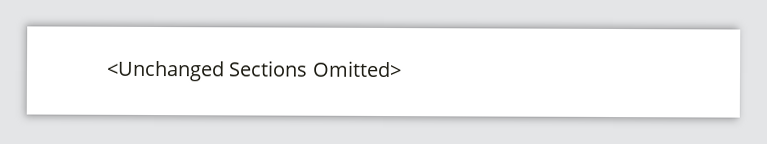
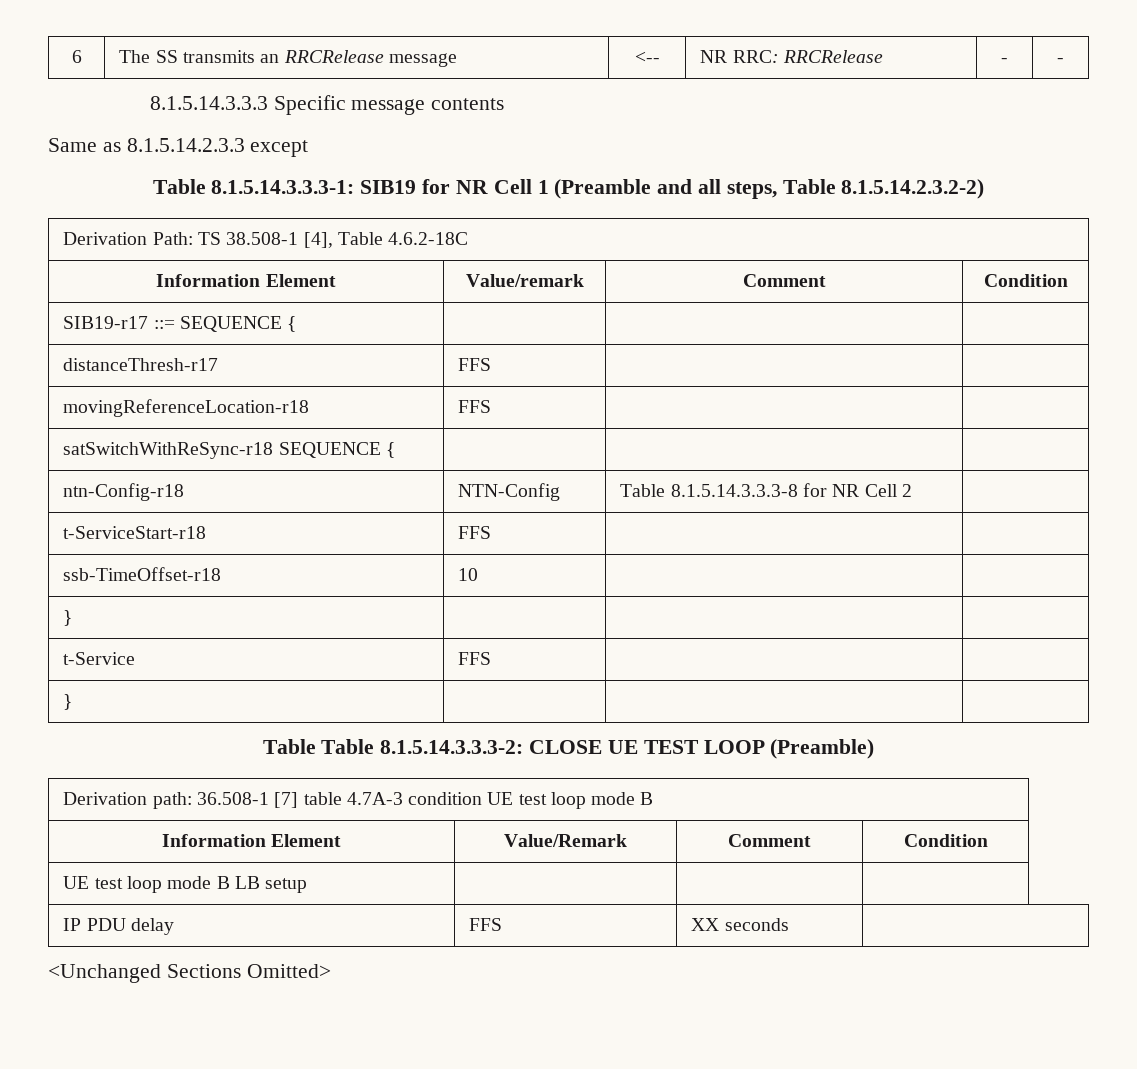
(106, 71) none -> [71,50,82,63] [119,50,457,67] [634,51,660,63] [700,50,883,63] [1001,58,1008,63] [1057,58,1064,63] [149,95,505,115] [48,138,309,157] [152,179,985,199] [63,232,469,248] [156,274,336,287] [465,274,584,287] [742,274,826,287] [983,274,1068,287] [63,316,297,332] [63,358,219,371] [458,358,492,371] [63,399,310,417] [458,400,492,413] [63,442,395,459] [63,483,185,501] [458,483,561,501] [620,483,912,497] [63,526,207,539] [458,526,492,539] [63,567,222,581] [458,568,479,581] [63,610,73,626] [63,652,136,665] [458,652,492,665] [63,694,73,710] [262,739,875,759] [63,792,654,809] [161,834,342,847] [504,834,627,847] [728,834,811,847] [903,834,988,847] [63,876,308,893] [63,918,174,935] [469,918,503,931] [691,918,789,931] 6 | The SS transmits an RRCRelease message | <-- | NR RRC: RRCRelease | - | - // 8.1.5.14.3.3.3 Specific message contents // Same as 8.1.5.14.2.3.3 except // Table 8.1.5.14.3.3.3-1: SIB19 for NR Cell 1 (Preamble and all steps, Table 8.1.5.14.2.3.2-2) // Derivation Path: TS 38.508-1 [4], Table 4.6.2-18C // Information Element | Value/remark | Comment | Condition // SIB19-r17 ::= SEQUENCE { | | | // distanceThresh-r17 | FFS | | // movingReferenceLocation-r18 | FFS | | // satSwitchWithReSync-r18 SEQUENCE { | | | // ntn-Config-r18 | NTN-Config | Table 8.1.5.14.3.3.3-8 for NR Cell 2 | // t-ServiceStart-r18 | FFS | | // ssb-TimeOffset-r18 | 10 | | // } | | | // t-Service | FFS | | // } | | | // Table Table 8.1.5.14.3.3.3-2: CLOSE UE TEST LOOP (Preamble) // Derivation path: 36.508-1 [7] table 4.7A-3 condition UE test loop mode B // Information Element | Value/Remark | Comment | Condition // UE test loop mode B LB setup | | | // IP PDU delay | FFS | XX seconds | //

